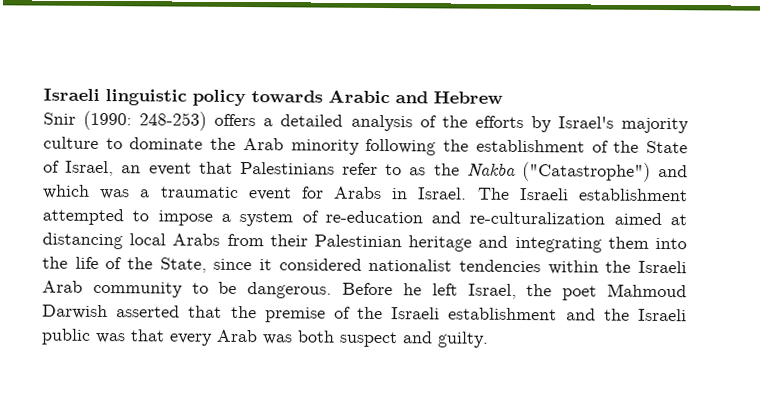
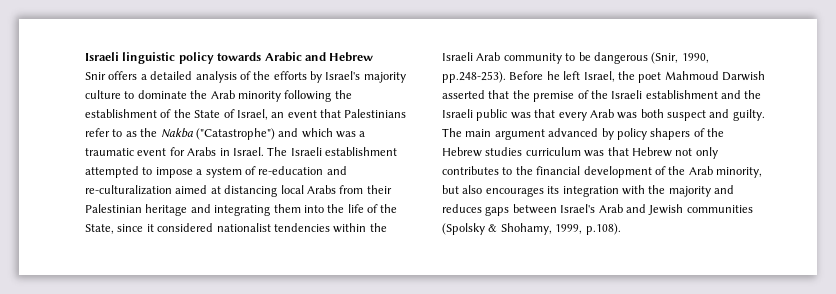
[83,110,208,131] (1990: 248-253) -> (106, 76) none
[247,282,333,299] dangerous. -> [593,52,709,64] [442,71,506,83] dangerous (Snir, 1990, pp.248-253).
(489, 339) none -> [442,128,724,140] [442,147,718,159] [442,166,762,178] [442,185,734,197] [442,204,753,216] [442,223,621,235] The main argument advanced by policy shapers of the Hebrew studies curriculum was that Hebrew not only contributes to the financial development of the Arab minority, but also encourages its integration with the majority and reduces gaps between Israel's Arab and Jewish communities (Spolsky & Shohamy, 1999, p.108).

